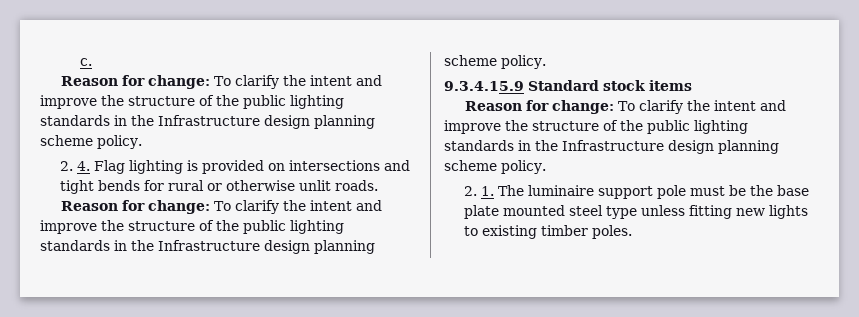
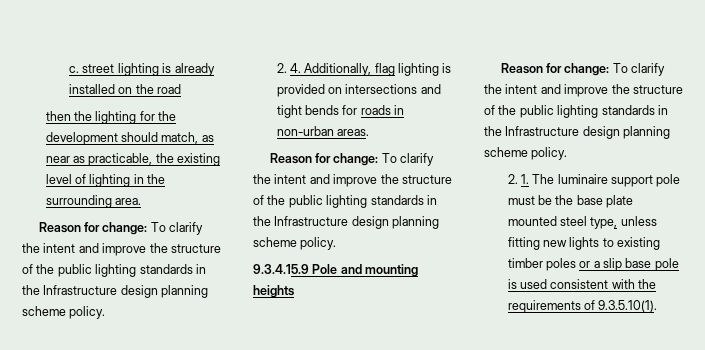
(93, 62) none -> [82,63,215,76] [69,84,182,94] [45,111,177,124] [45,132,214,145] [45,153,221,166] [45,174,166,187] [45,195,141,208] street lighting is already installed on the road // then the lighting for the development should match, as near as practicable, the existing level of lighting in the surrounding area.
[94,160,126,174] Flag -> [304,63,395,76] Additionally, flag
[168,180,379,191] rural or otherwise unlit roads. -> [360,105,405,115] [276,126,369,136] roads in non-urban areas.
[528,80,692,91] Standard stock items -> [312,264,419,277] [253,285,294,298] Pole and mounting heights
[606,206,638,219] type -> [590,217,618,229] type,
[592,225,633,239] poles. -> [545,258,679,271] [507,279,657,289] [507,300,658,313] poles or a slip base pole is used consistent with the requirements of 9.3.5.10(1).

